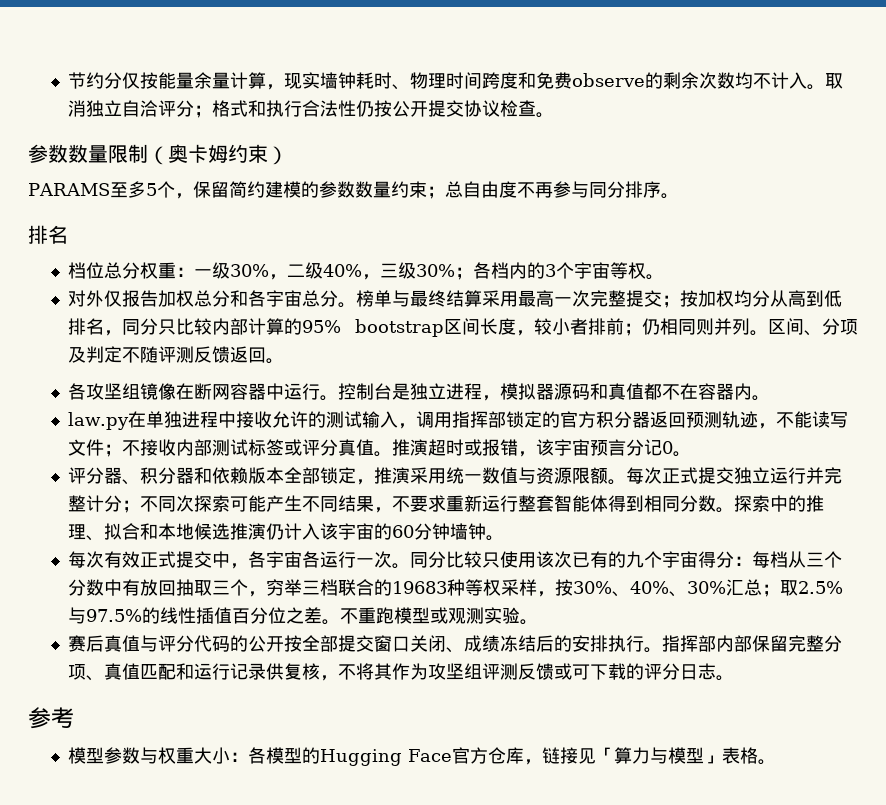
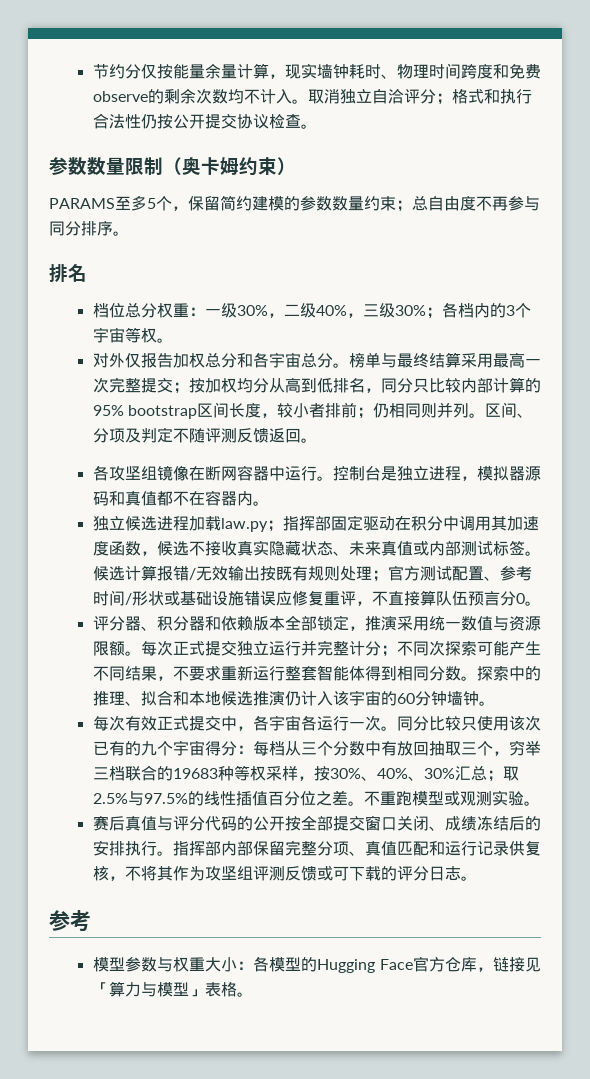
[68,411,849,430] [68,439,663,457] law.py在单独进程中接收允许的测试输入，调用指挥部锁定的官方积分器返回预测轨迹，不能读写文件；不接收内部测试标签或评分真值。推演超时或报错，该宇宙预言分记 -> [92,515,539,532] [92,540,541,556] [92,565,532,582] [92,590,516,606] 独立候选进程加载law.py；指挥部固定驱动在积分中调用其加速度函数，候选不接收真实隐藏状态、未来真值或内部测试标签。候选计算报错/无效输出按既有规则处理；官方测试配置、参考时间/形状或基础设施错误应修复重评，不直接算队伍预言分

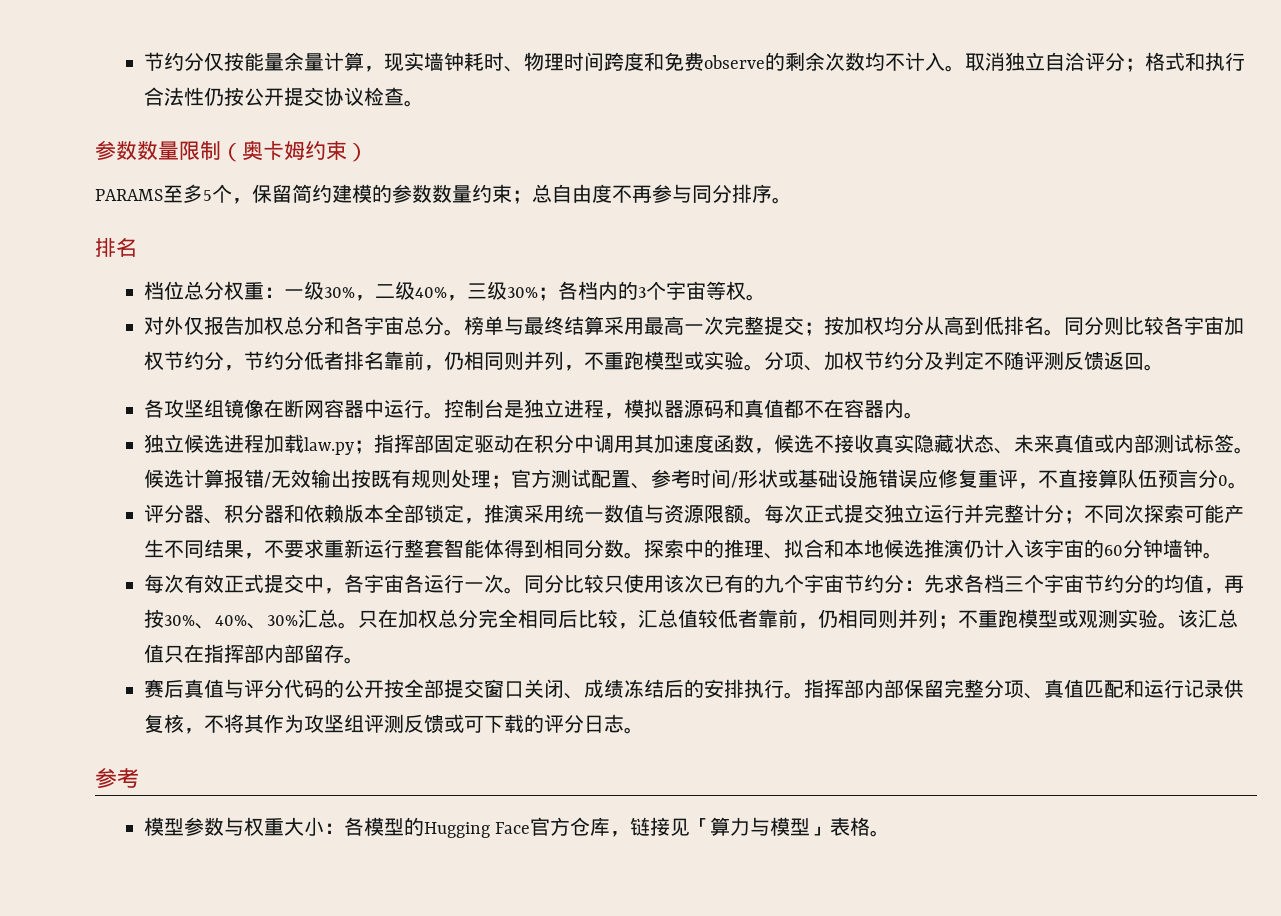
[364,377,541,393] [92,402,533,419] [92,428,125,443] ，同分只比较内部计算的95% bootstrap区间长度，较小者排前；仍相同则并列。区间、分项 -> [1044,316,1245,336] [144,351,925,371] 。同分则比较各宇宙加权节约分，节约分低者排名靠前，仍相同则并列，不重跑模型或实验。分项、加权节约分
[204,740,541,756] [92,765,314,781] 得分：每档从三个分数中有放回抽取三个，穷举三档联合的19683种等权采样， -> [844,574,1245,594] 节约分：先求各档三个宇宙节约分的均值，再
[486,766,519,782] [92,790,364,806] ；取2.5%与97.5%的线性插值百分位之差。 -> [338,609,959,629] 。只在加权总分完全相同后比较，汇总值较低者靠前，仍相同则并列；
(540, 803) none -> [1178,609,1239,628] [144,644,365,664] 该汇总值只在指挥部内部留存。

